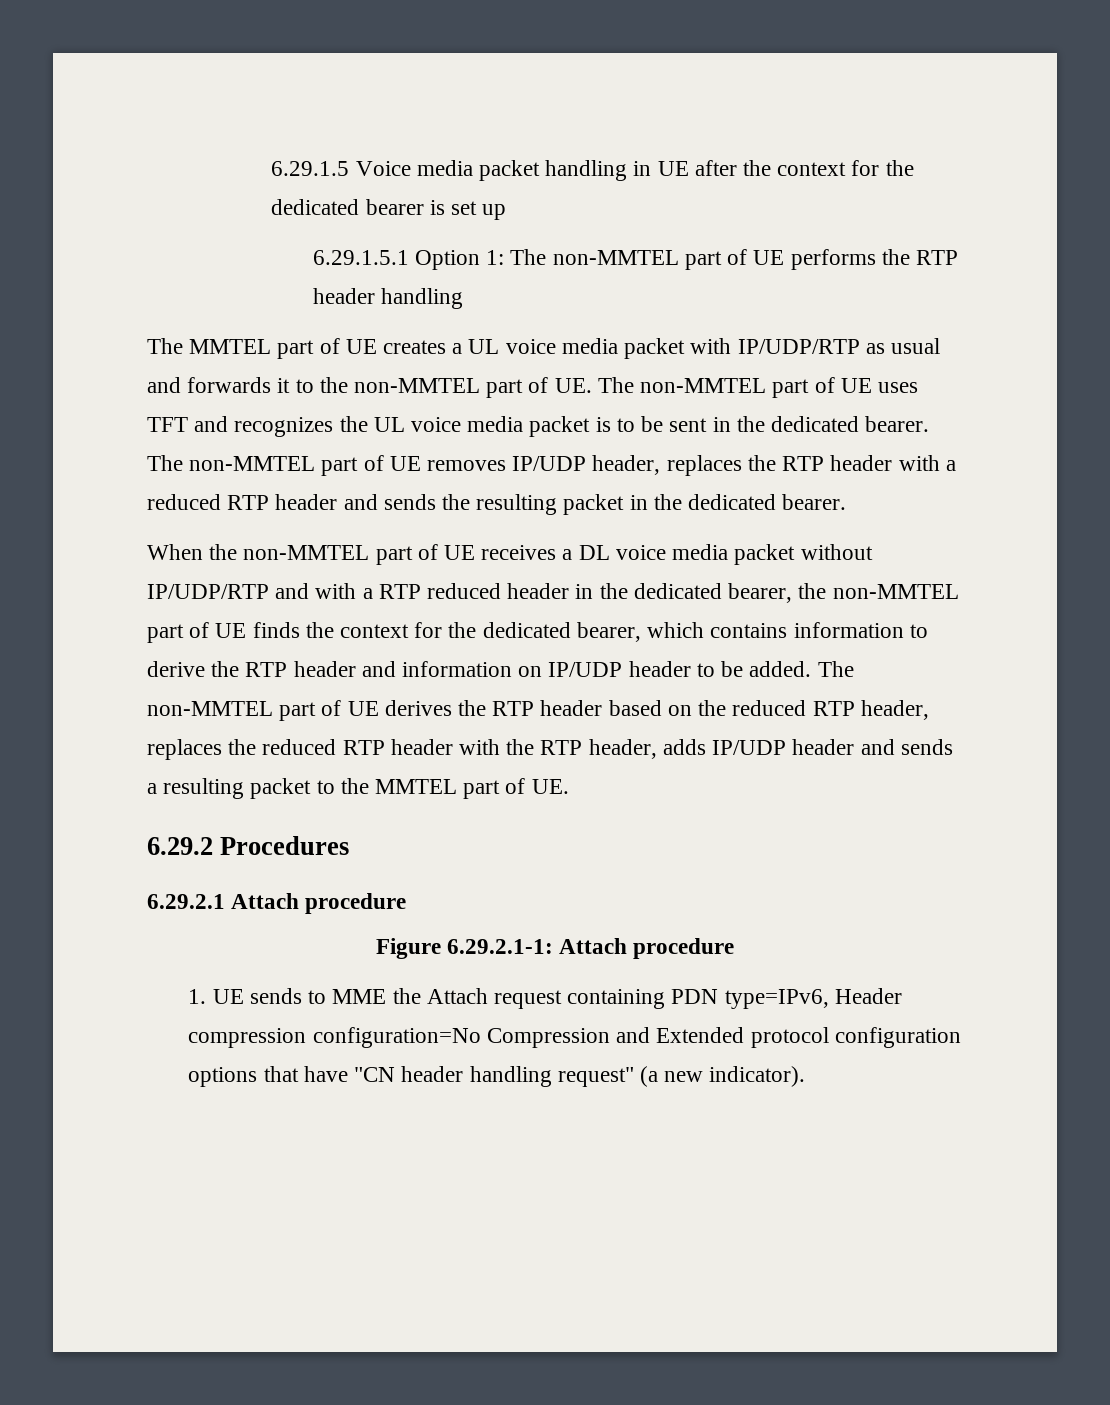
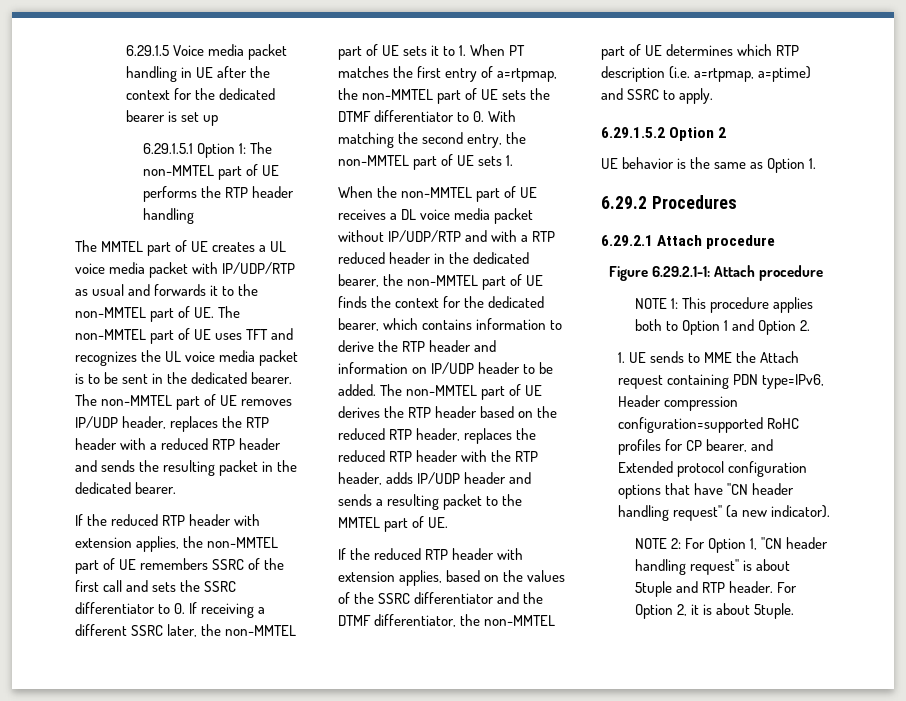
(847, 502) none -> [75,514,261,526] [75,536,279,552] [75,558,285,574] [75,580,237,592] [75,602,266,618] [75,624,297,637] [338,44,526,60] [338,66,558,82] [338,88,551,104] [338,110,517,122] [338,132,527,148] [338,154,514,170] // If the reduced RTP header with extension applies, the non-MMTEL part of UE remembers SSRC of the first call and sets the SSRC differentiator to 0. If receiving a different SSRC later, the non-MMTEL part of UE sets it to 1. When PT matches the first entry of a=rtpmap, the non-MMTEL part of UE sets the DTMF differentiator to 0. With matching the second entry, the non-MMTEL part of UE sets 1.
(569, 786) none -> [338,548,524,560] [338,570,566,586] [338,592,544,604] [338,614,556,627] [601,44,800,60] [601,66,812,82] [601,88,714,104] [601,127,727,141] [601,157,817,173] // If the reduced RTP header with extension applies, based on the values of the SSRC differentiator and the DTMF differentiator, the non-MMTEL part of UE determines which RTP description (i.e. a=rtpmap, a=ptime) and SSRC to apply. // 6.29.1.5.2 Option 2 // UE behavior is the same as Option 1.
(735, 948) none -> [634,297,814,313] [634,319,811,335] // NOTE 1: This procedure applies both to Option 1 and Option 2.
[312,1027,610,1048] configuration=No Compression -> [617,417,800,433] [617,439,748,455] configuration=supported RoHC profiles for CP bearer,
(806, 1076) none -> [634,537,829,553] [634,559,791,575] [634,581,798,597] [634,603,795,619] // NOTE 2: For Option 1, "CN header handling request" is about 5tuple and RTP header. For Option 2, it is about 5tuple.

